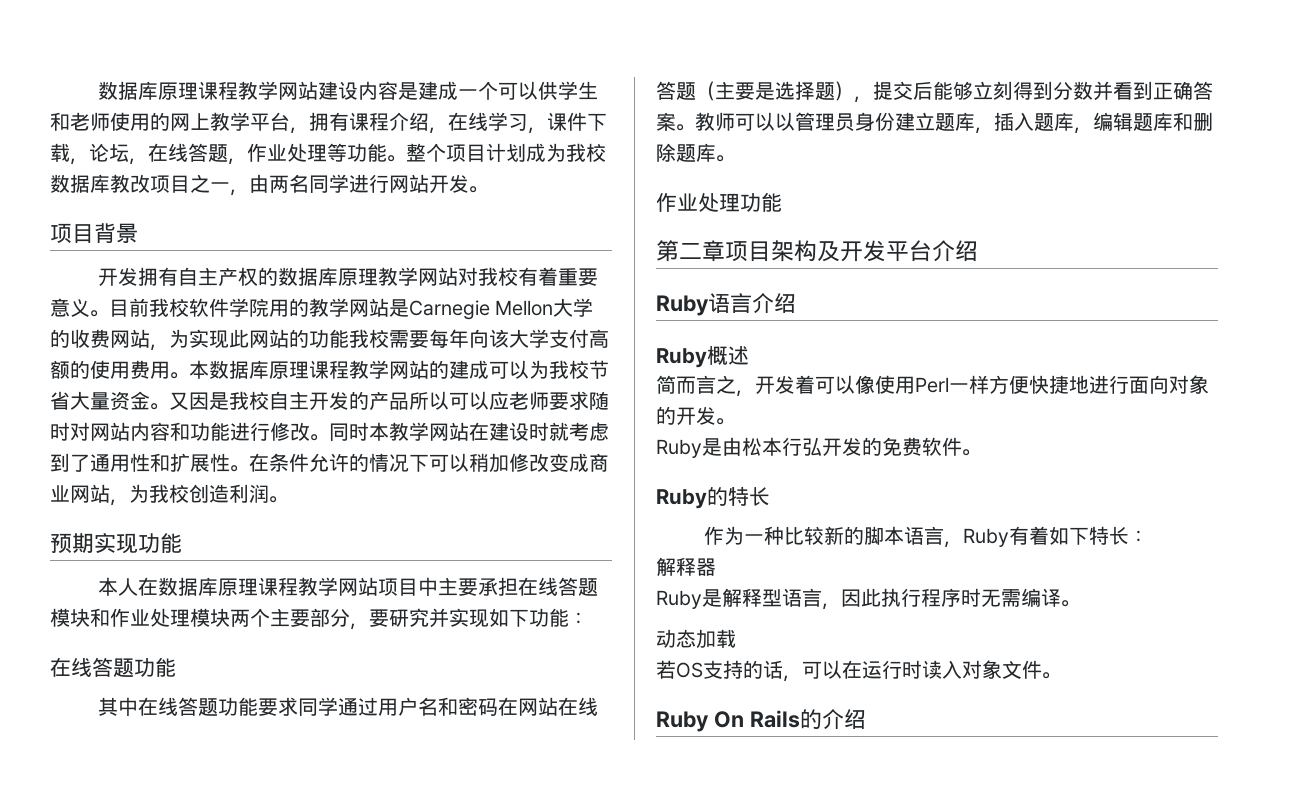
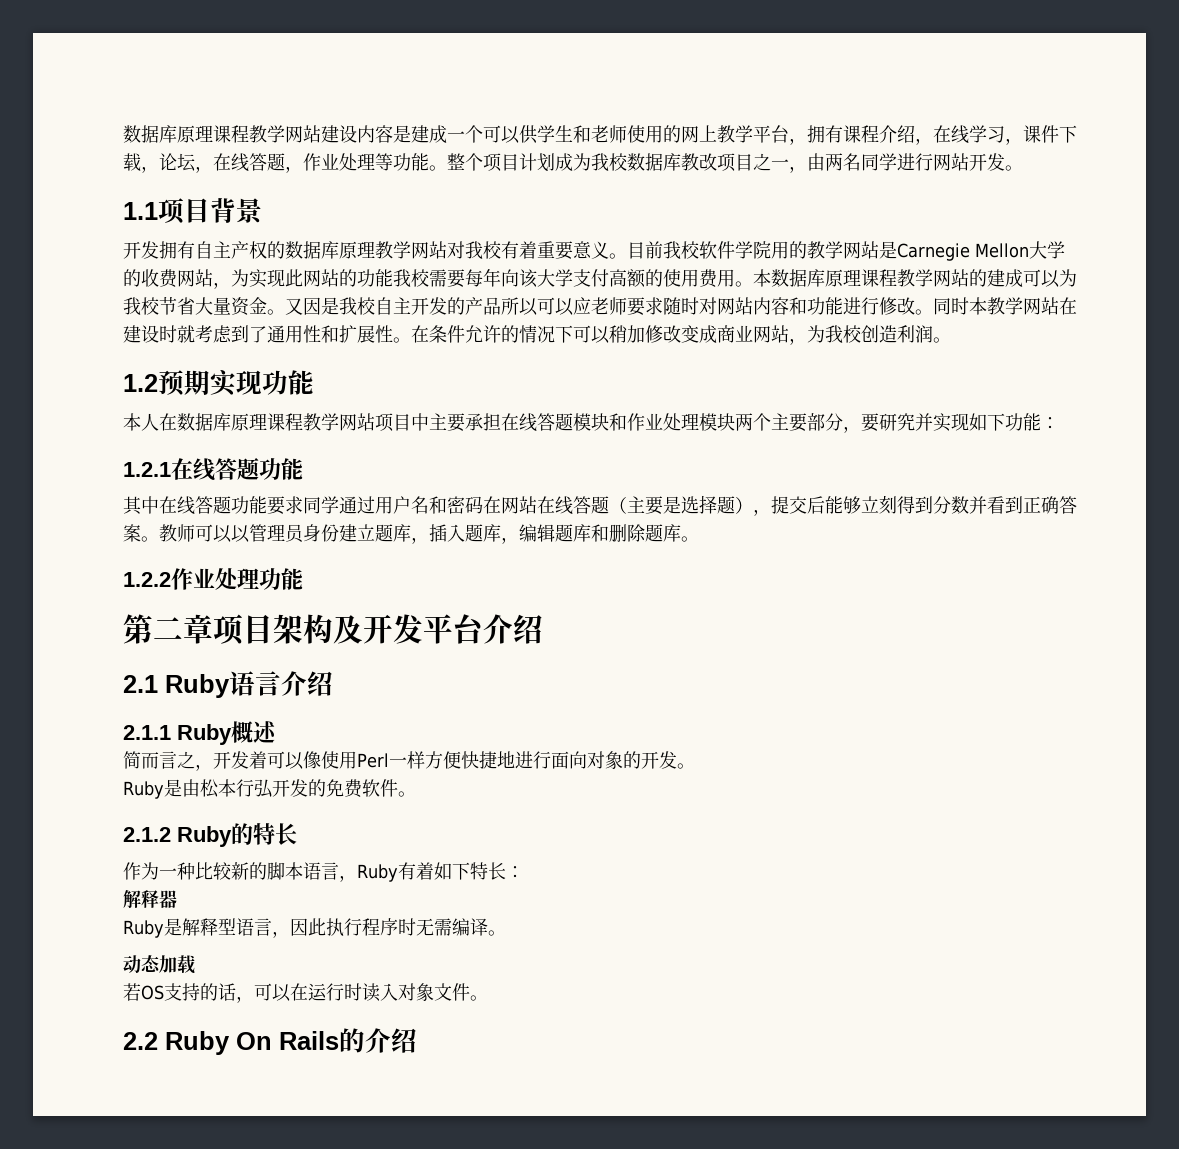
(488, 189) none -> [123,202,158,220] 1.1
(288, 499) none -> [123,374,158,392] 1.2
(588, 618) none -> [123,462,171,477] 1.2.1
(735, 158) none -> [123,572,171,587] 1.2.2
(978, 251) none -> [123,675,158,693] 2.1
(796, 303) none -> [123,725,171,740] 2.1.1
(981, 452) none -> [123,827,171,842] 2.1.2
(1061, 675) none -> [123,1032,158,1050] 2.2

